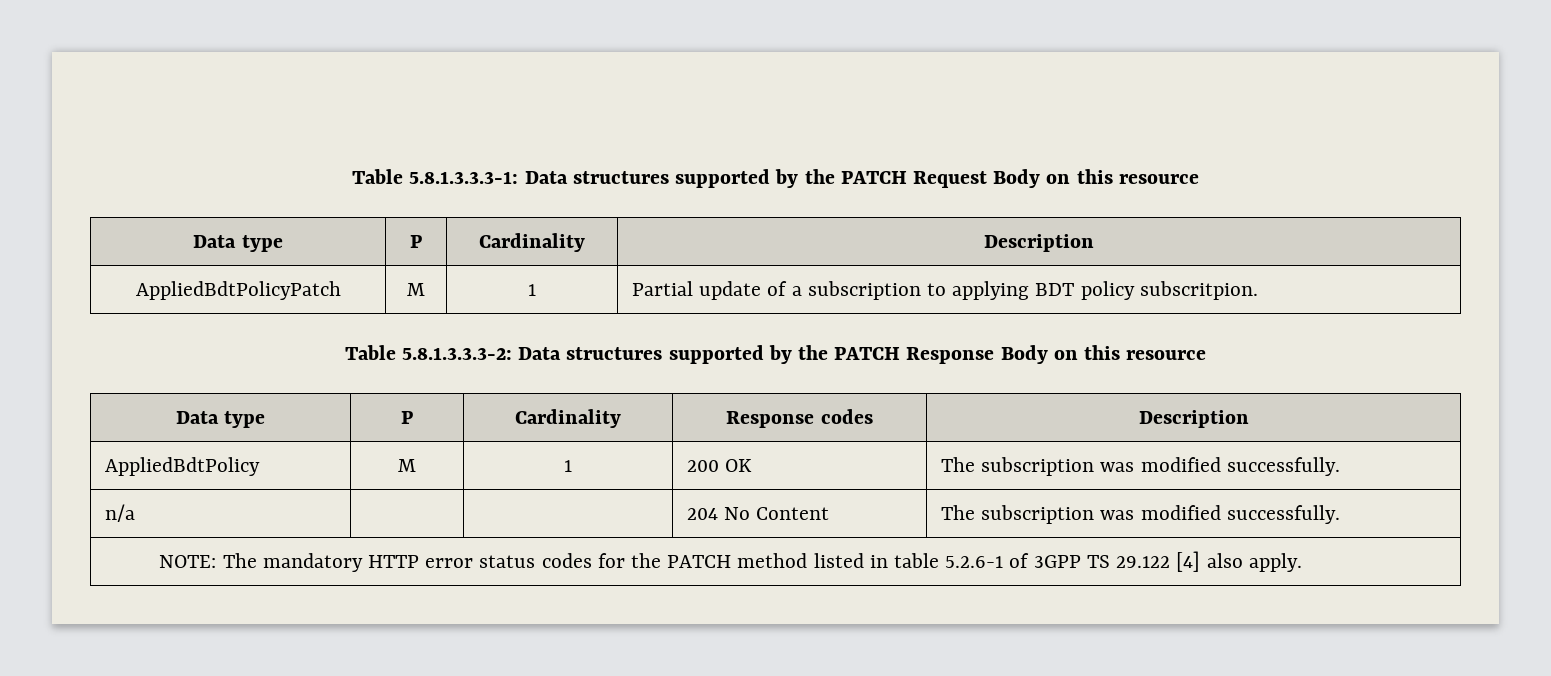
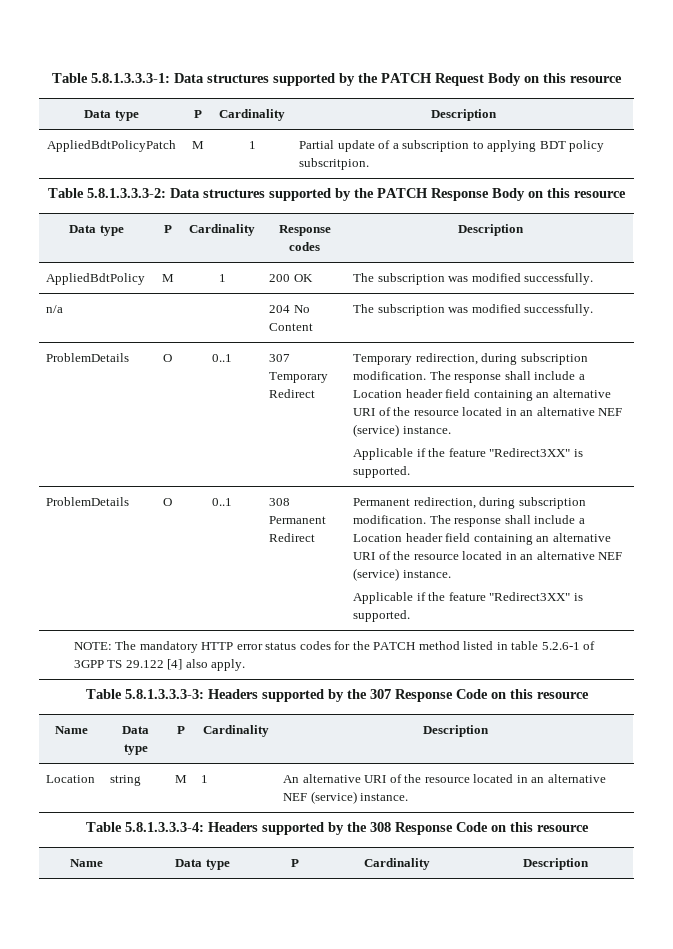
(1340, 514) none -> [46,353,130,362] [163,354,172,362] [212,354,232,362] [269,354,291,362] [269,372,329,383] [269,389,316,398] [353,353,588,365] [353,371,585,383] [353,389,611,401] [353,407,623,416] [353,424,451,437] [353,448,583,460] [353,466,411,478] [46,497,130,506] [163,498,172,506] [212,498,232,506] [269,498,291,506] [269,516,327,524] [269,533,316,542] [353,497,586,509] [353,515,585,527] [353,533,611,545] [353,551,623,560] [353,568,451,581] [353,592,583,604] [353,610,411,622] // ProblemDetails | O | 0..1 | 307 Temporary Redirect | Temporary redirection, during subscription modification. The response shall include a Location header field containing an alternative URI of the resource located in an alternative NEF (service) instance. // Applicable if the feature "Redirect3XX" is supported. // ProblemDetails | O | 0..1 | 308 Permanent Redirect | Permanent redirection, during subscription modification. The response shall include a Location header field containing an alternative URI of the resource located in an alternative NEF (service) instance. // Applicable if the feature "Redirect3XX" is supported.
(1302, 562) none -> [85,689,589,702] [55,726,88,734] [122,726,149,734] [123,744,148,755] [177,726,185,734] [202,725,269,737] [422,725,489,737] [46,775,96,783] [110,775,142,786] [175,775,187,783] [201,775,209,783] [283,774,606,783] [283,791,409,804] [85,822,589,835] [70,859,103,867] [175,859,230,870] [290,859,299,867] [364,858,431,870] [522,858,589,870] // Table 5.8.1.3.3.3-3: Headers supported by the 307 Response Code on this resource // Name | Data type | P | Cardinality | Description // Location | string | M | 1 | An alternative URI of the resource located in an alternative NEF (service) instance. // Table 5.8.1.3.3.3-4: Headers supported by the 308 Response Code on this resource // Name | Data type | P | Cardinality | Description

